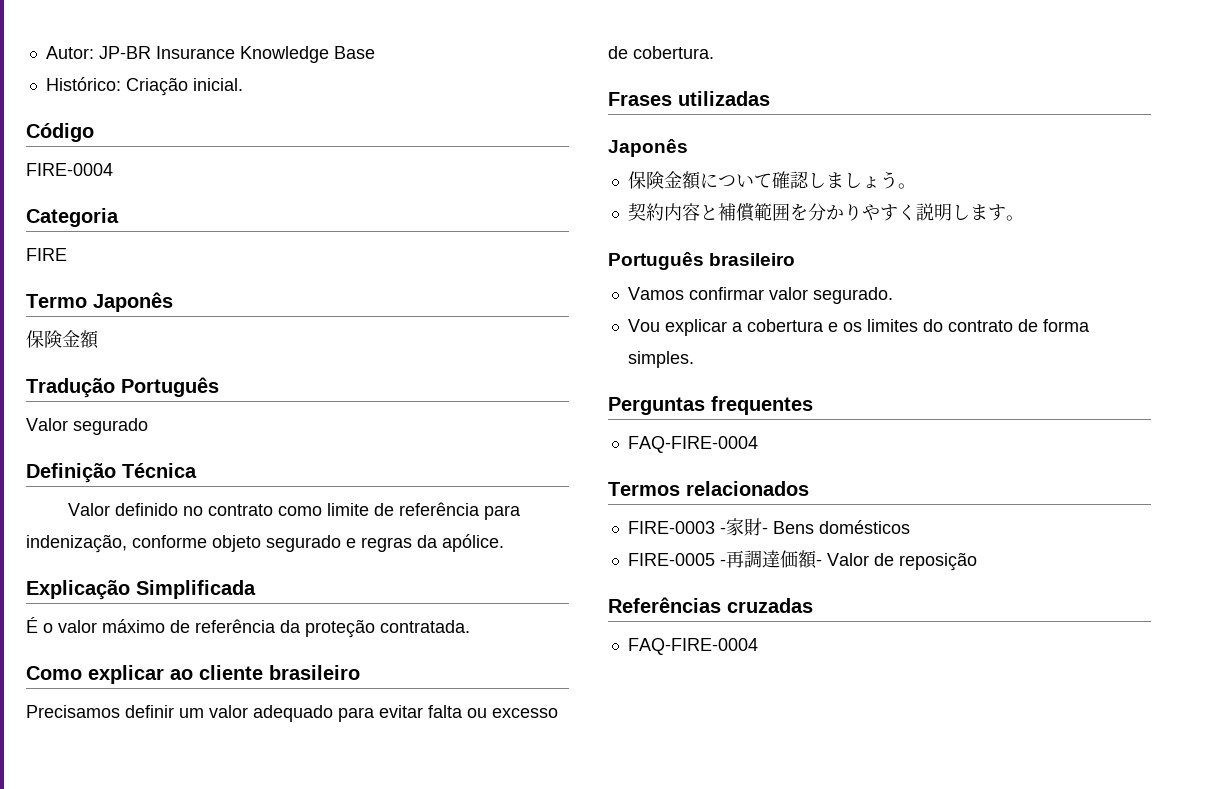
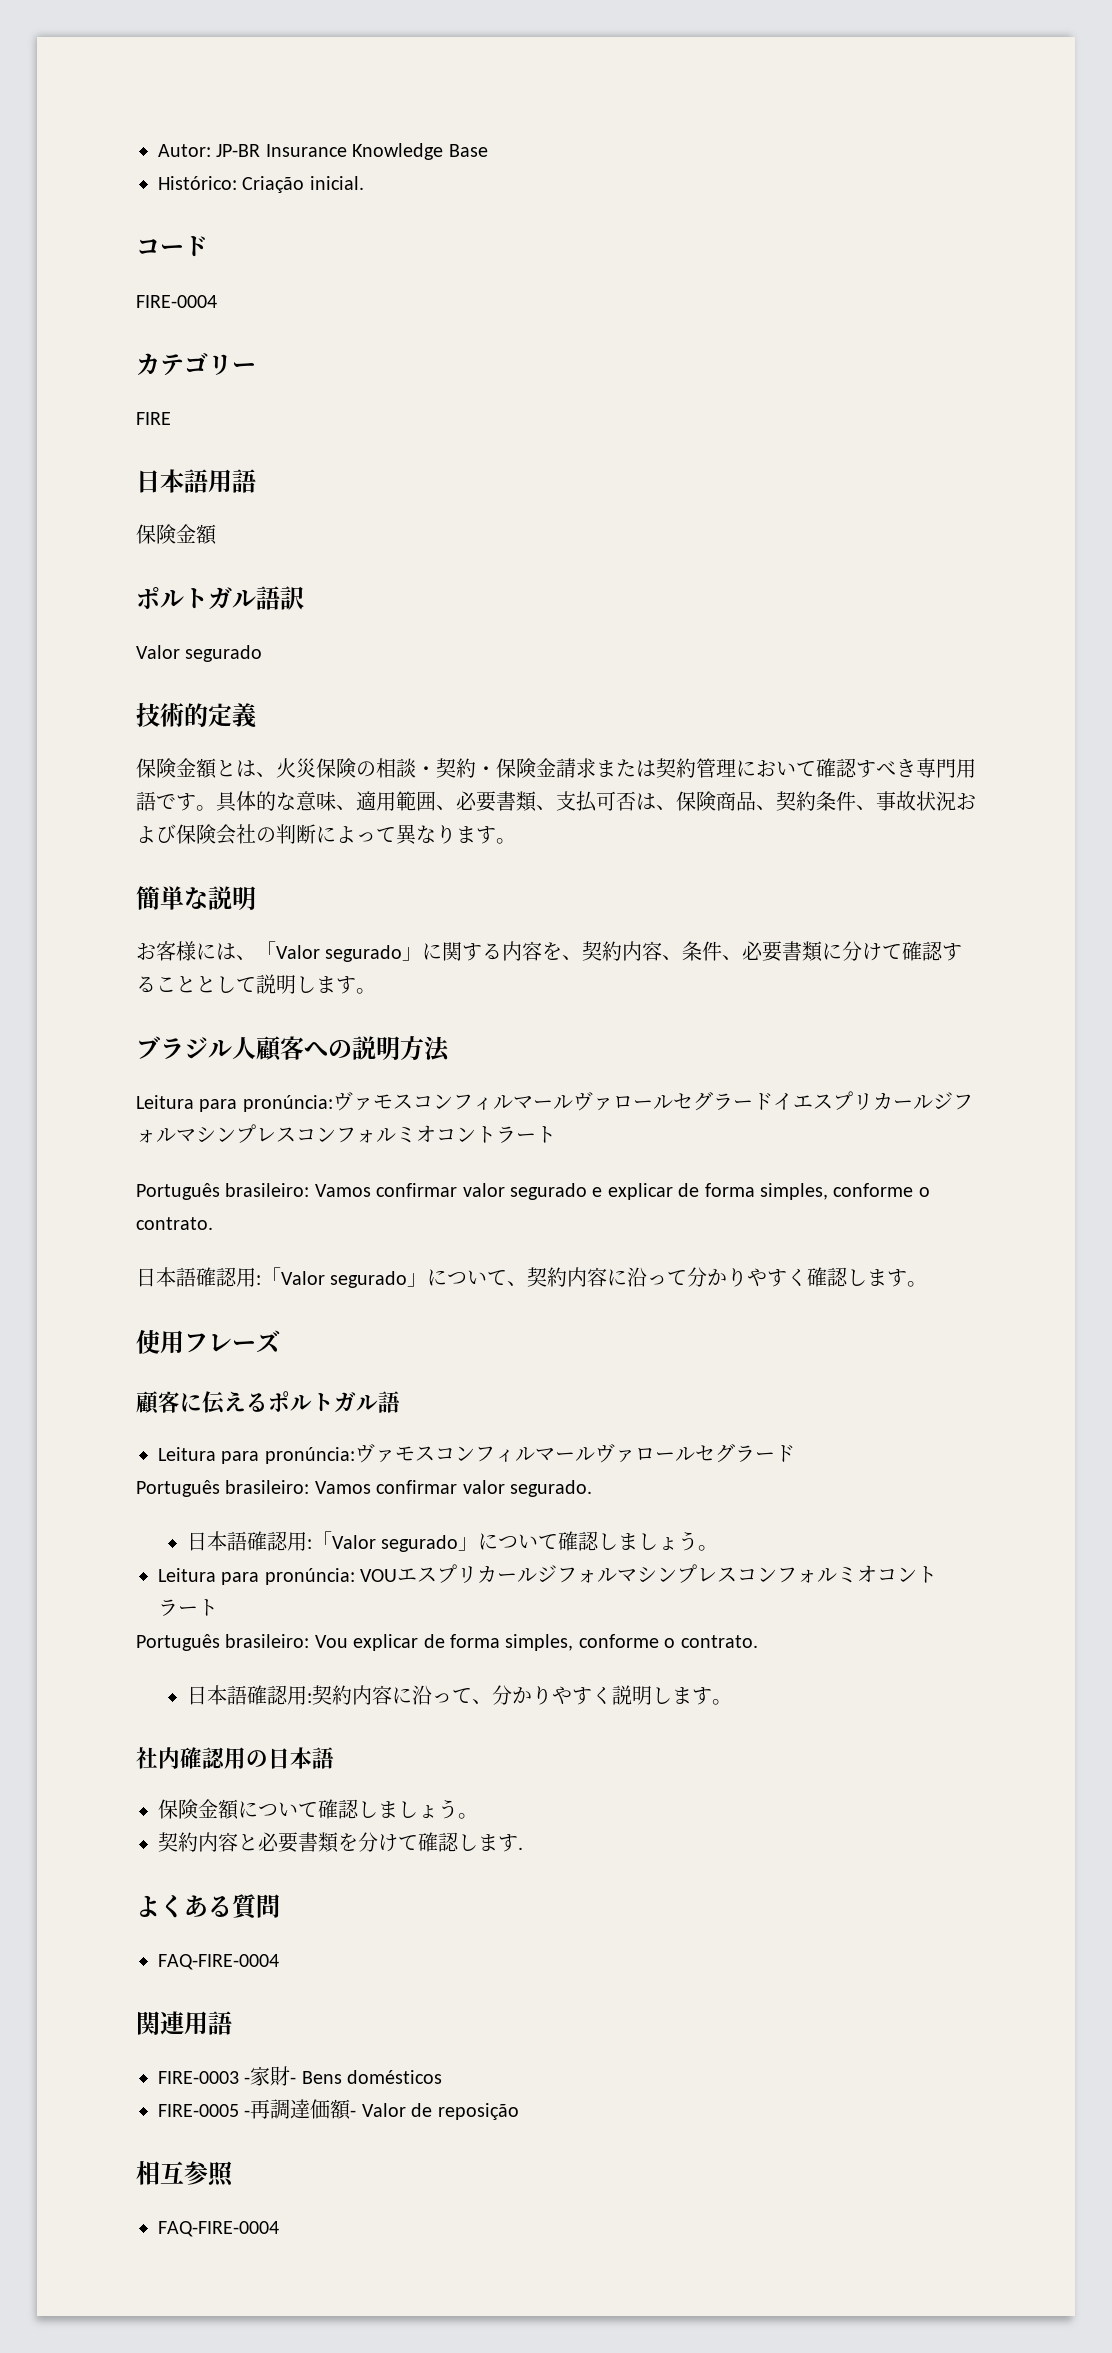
[26,123,94,142] Código -> [136,236,208,257] コード
[26,208,119,227] Categoria -> [136,352,256,376] カテゴリー
[26,292,173,312] Termo Japonês -> [136,469,256,493] 日本語用語
[26,377,219,398] Tradução Português -> [136,586,304,610] ポルトガル語訳
[26,463,197,483] [68,502,522,520] [26,534,504,553] [26,580,256,600] [26,617,470,638] [26,665,360,684] [26,705,558,722] [608,46,714,59] [608,91,770,106] [608,139,688,157] Definição Técnica // Valor definido no contrato como limite de referência para indenização, conforme objeto segurado e regras da apólice. // Explicação Simplificada // É o valor máximo de referência da proteção contratada. // Como explicar ao cliente brasileiro // Precisamos definir um valor adequado para evitar falta ou excesso de cobertura. // Frases utilizadas // Japonês -> [136,703,256,728] [136,758,976,779] [136,791,976,812] [136,824,516,845] [136,886,256,910] [136,941,963,962] [136,974,376,994] [136,1036,450,1062] [136,1091,973,1112] [136,1124,556,1143] [136,1183,930,1200] [136,1217,213,1230] [136,1267,928,1288] [136,1329,280,1354] [136,1391,400,1415] [158,1443,795,1464] [136,1480,592,1497] [187,1531,719,1552] [158,1564,938,1585] [158,1599,218,1616] [136,1634,758,1651] [187,1685,733,1705] [136,1747,334,1769] 技術的定義 // 保険金額とは、火災保険の相談・契約・保険金請求または契約管理において確認すべき専門用語です。具体的な意味、適用範囲、必要書類、支払可否は、保険商品、契約条件、事故状況および保険会社の判断によって異なります。 // 簡単な説明 // お客様には、「Valor segurado」に関する内容を、契約内容、条件、必要書類に分けて確認することとして説明します。 // ブラジル人顧客への説明方法 // Leitura para pronúncia:ヴァモスコンフィルマールヴァロールセグラードイエスプリカールジフォルマシンプレスコンフォルミオコントラート // Português brasileiro: Vamos confirmar valor segurado e explicar de forma simples, conforme o contrato. // 日本語確認用:「Valor segurado」について、契約内容に沿って分かりやすく確認します。 // 使用フレーズ // 顧客に伝えるポルトガル語 // Leitura para pronúncia:ヴァモスコンフィルマールヴァロールセグラード // Português brasileiro: Vamos confirmar valor segurado. // 日本語確認用:「Valor segurado」について確認しましょう。 // Leitura para pronúncia: VOUエスプリカールジフォルマシンプレスコンフォルミオコントラート // Português brasileiro: Vou explicar de forma simples, conforme o contrato. // 日本語確認用:契約内容に沿って、分かりやすく説明します。 // 社内確認用の日本語
[717,202,1024,222] [608,252,796,270] [627,287,893,304] [627,319,1090,336] [627,351,694,368] [608,396,813,415] 補償範囲を分かりやすく説明します。 // Português brasileiro // Vamos confirmar valor segurado. // Vou explicar a cobertura e os limites do contrato de forma simples. // Perguntas frequentes -> [258,1832,523,1853] [136,1894,280,1920] 必要書類を分けて確認します. // よくある質問
[608,481,809,496] Termos relacionados -> [136,2011,232,2035] 関連用語
[608,597,813,613] Referências cruzadas -> [136,2161,234,2187] 相互参照

